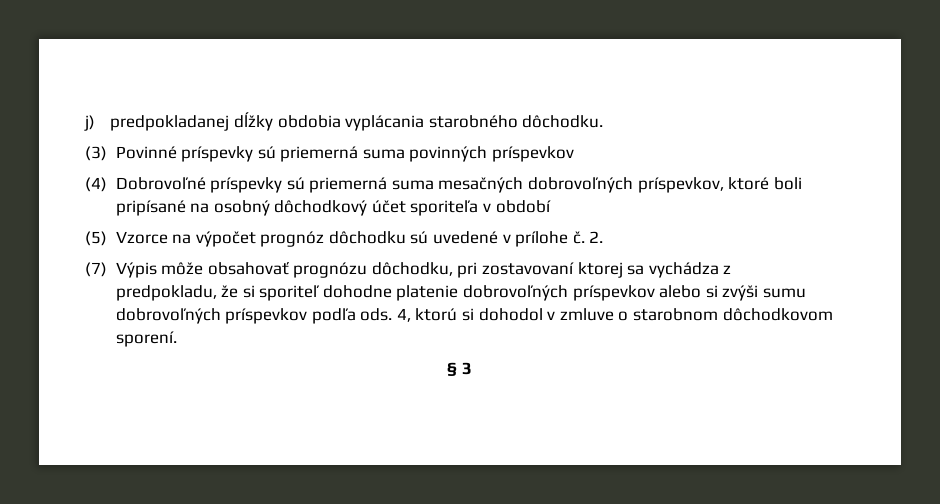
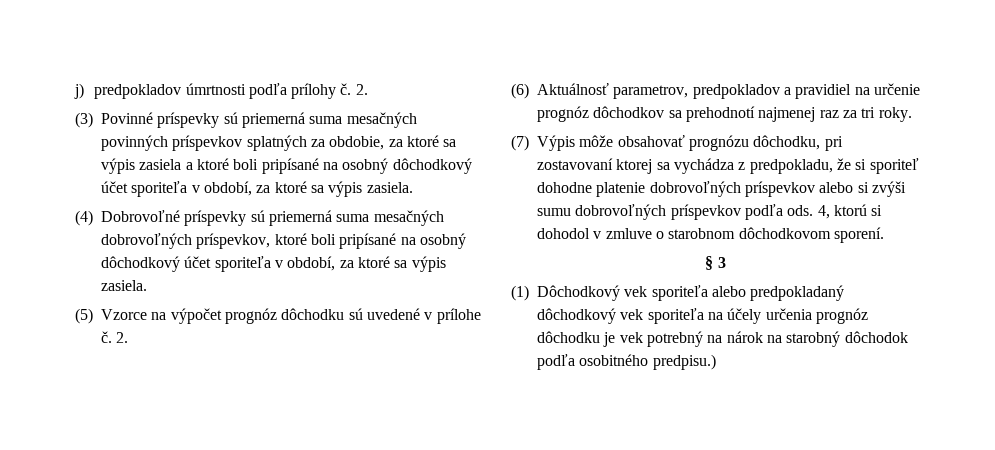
[110,112,604,131] predpokladanej dĺžky obdobia vyplácania starobného dôchodku. -> [94,83,368,99] predpokladov úmrtnosti podľa prílohy č. 2.
(405, 154) none -> [346,112,417,128] mesačných
(575, 154) none -> [246,135,457,151] [101,158,472,174] [101,181,413,197] splatných za obdobie, za ktoré sa výpis zasiela a ktoré boli pripísané na osobný dôchodkový účet sporiteľa v období, za ktoré sa výpis zasiela.
[495,200,551,213] období -> [287,256,446,272] [101,280,147,291] období, za ktoré sa výpis zasiela.
(604, 237) none -> [511,83,920,99] [537,106,912,122] // (6) Aktuálnosť parametrov, predpokladov a pravidiel na určenie prognóz dôchodkov sa prehodnotí najmenej raz za tri roky.
(472, 368) none -> [511,285,845,301] [537,308,868,324] [537,331,908,347] [537,354,716,370] // (1) Dôchodkový vek sporiteľa alebo predpokladaný dôchodkový vek sporiteľa na účely určenia prognóz dôchodku je vek potrebný na nárok na starobný dôchodok podľa osobitného predpisu.)

